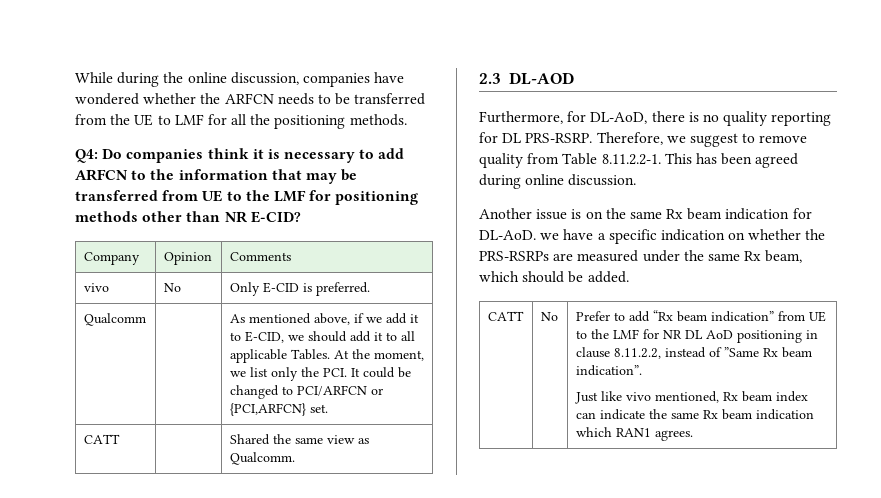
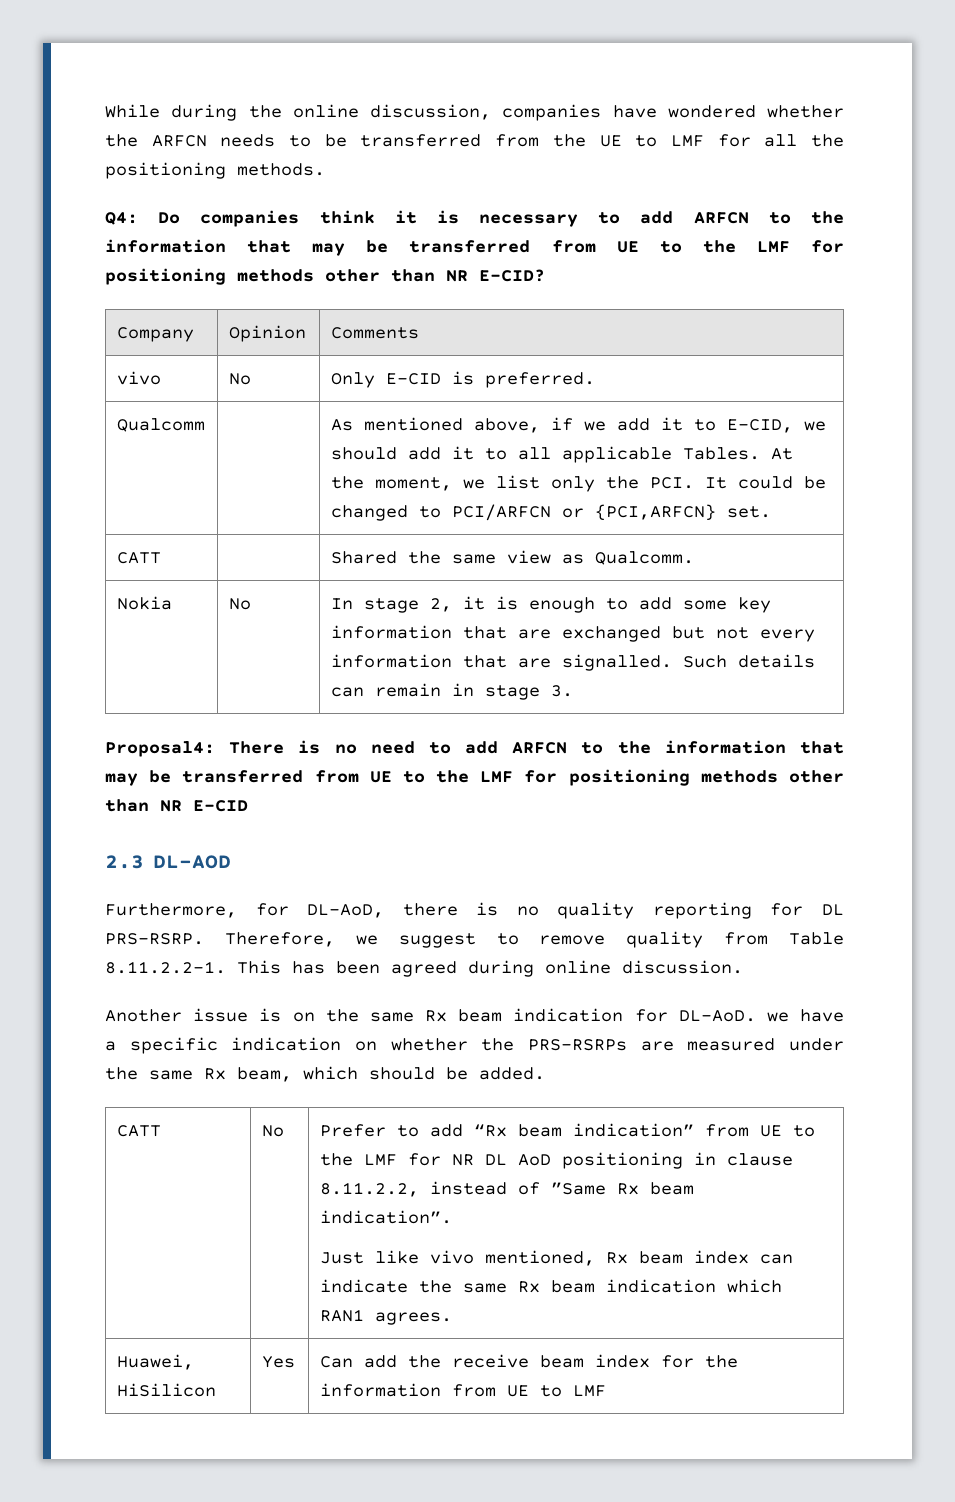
(295, 458) none -> [116,596,172,610] [228,598,251,610] [330,596,771,613] [330,625,815,642] [330,654,815,671] [330,683,573,700] [105,740,844,757] [105,769,844,786] [105,799,248,812] // Nokia | No | In stage 2, it is enough to add some key information that are exchanged but not every information that are signalled. Such details can remain in stage 3. // Proposal4: There is no need to add ARFCN to the information that may be transferred from UE to the LMF for positioning methods other than NR E-CID
(693, 435) none -> [116,1354,194,1370] [116,1383,216,1397] [261,1356,295,1368] [319,1354,738,1368] [319,1383,606,1397] // Huawei, HiSilicon | Yes | Can add the receive beam index for the information from UE to LMF

